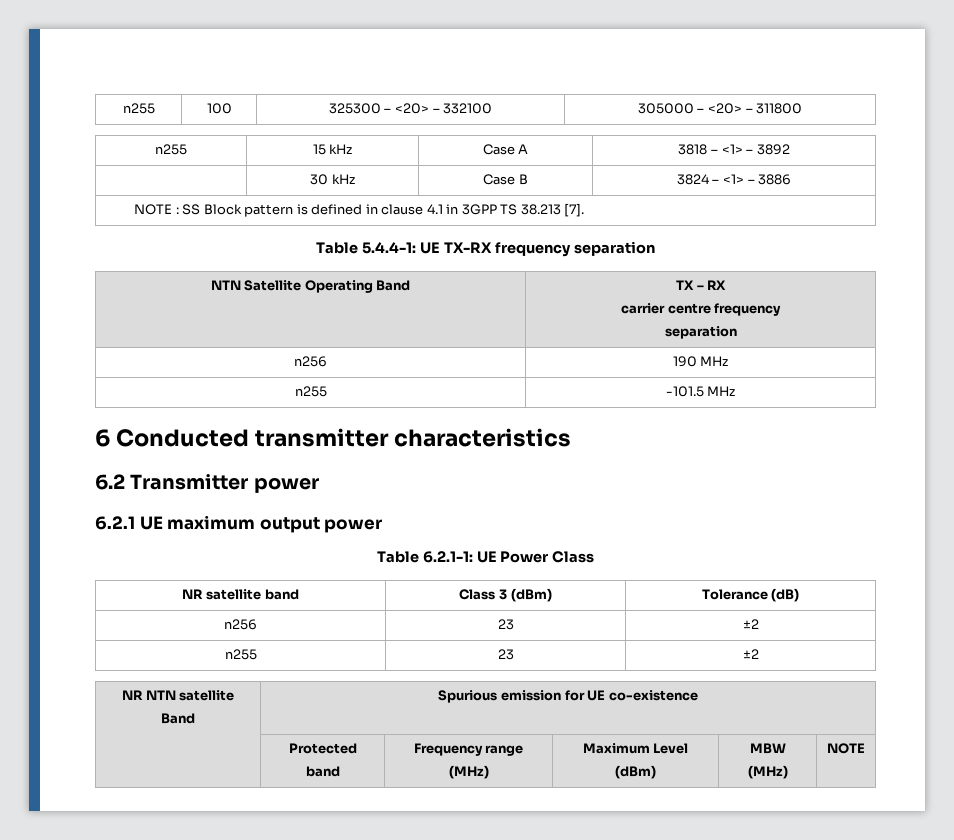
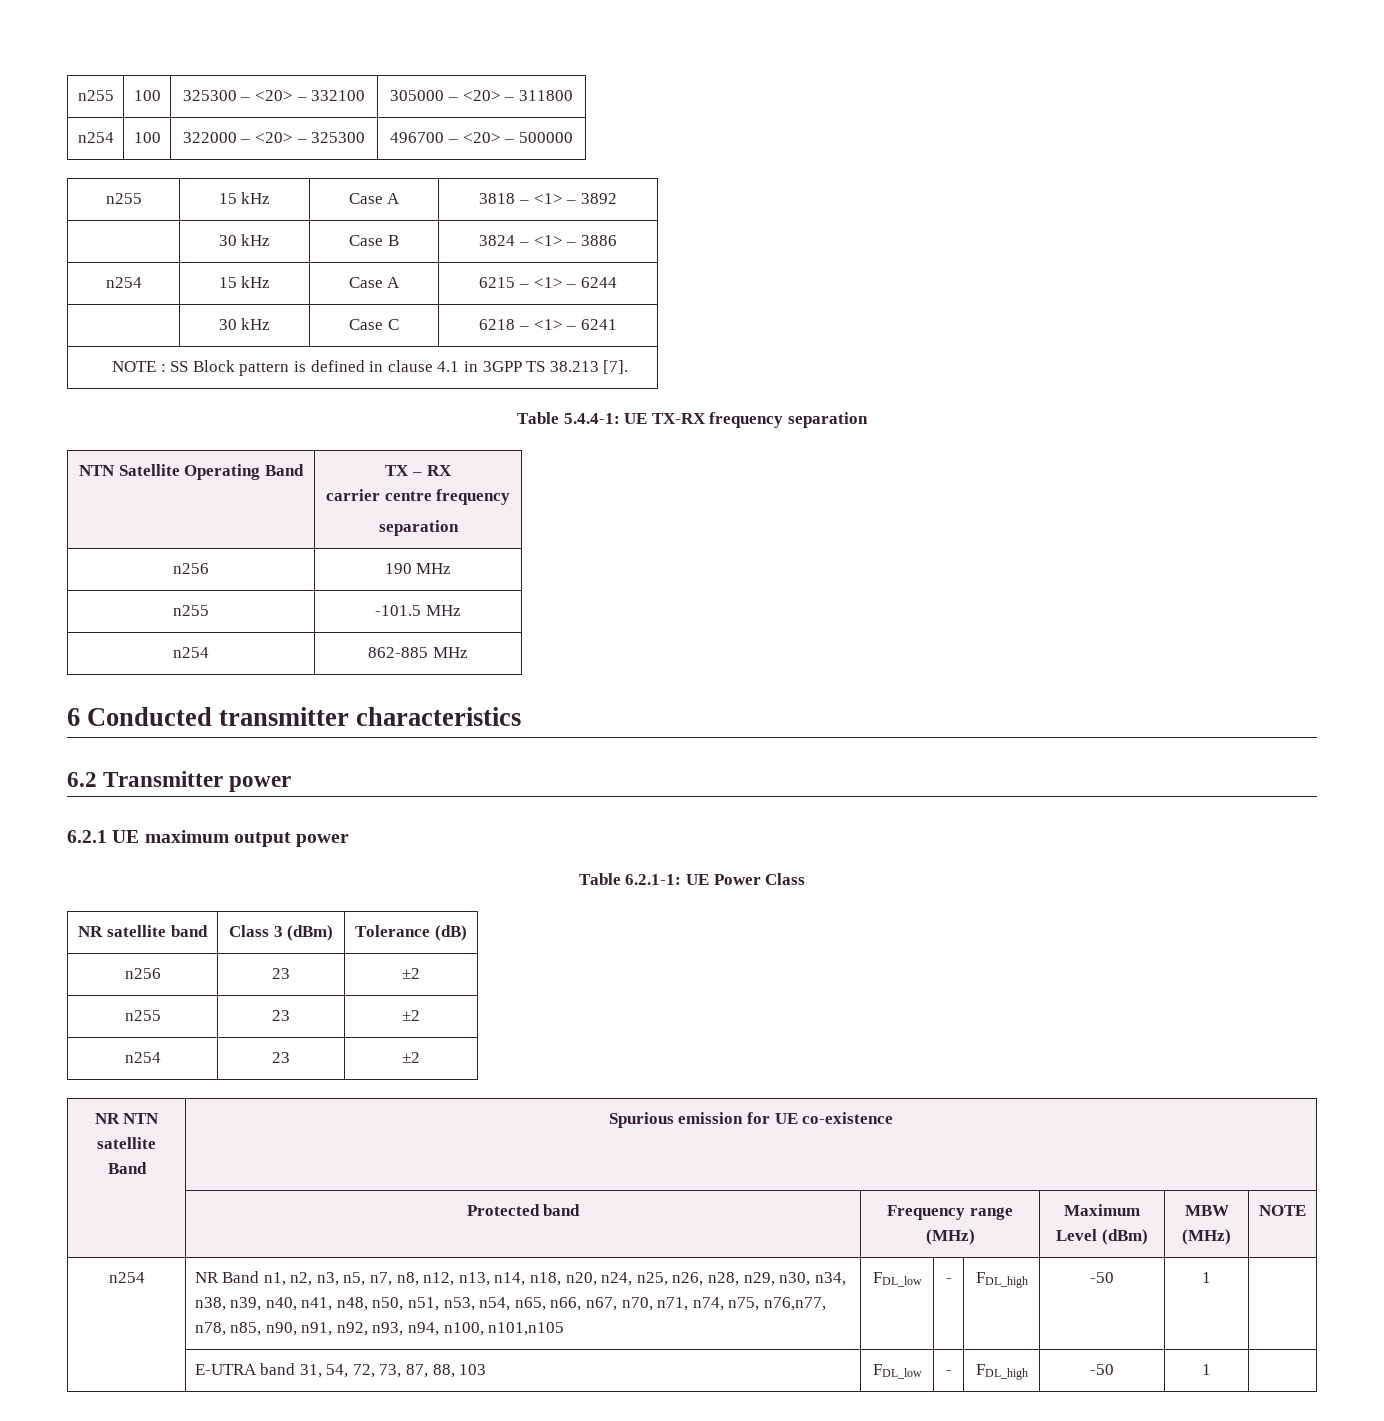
(803, 108) none -> [77,132,114,143] [133,132,161,143] [182,132,366,143] [390,132,573,143] // n254 | 100 | 322000 – <20> – 325300 | 496700 – <20> – 500000
(792, 179) none -> [105,277,142,288] [218,276,271,288] [348,277,401,288] [479,277,617,288] [218,318,271,330] [349,319,399,330] [479,319,617,330] // n254 | 15 kHz | Case A | 6215 – <1> – 6244 // | 30 kHz | Case C | 6218 – <1> – 6241
(736, 391) none -> [173,647,209,658] [368,647,468,658] // n254 | 862-885 MHz
(759, 654) none -> [124,1052,161,1063] [272,1052,290,1063] [402,1052,420,1063] // n254 | 23 | ±2
(865, 748) none -> [108,1272,145,1283] [194,1271,846,1286] [194,1297,826,1311] [194,1322,565,1336] [872,1272,922,1287] [945,1278,952,1283] [975,1272,1028,1288] [1090,1272,1114,1283] [1202,1272,1211,1283] [194,1363,487,1378] [872,1364,922,1379] [945,1370,952,1375] [975,1364,1028,1380] [1090,1364,1114,1375] [1202,1364,1211,1375] // n254 | NR Band n1, n2, n3, n5, n7, n8, n12, n13, n14, n18, n20, n24, n25, n26, n28, n29, n30, n34, n38, n39, n40, n41, n48, n50, n51, n53, n54, n65, n66, n67, n70, n71, n74, n75, n76,n77, n78, n85, n90, n91, n92, n93, n94, n100, n101,n105 | FDL_low | - | FDL_high | -50 | 1 | // | E-UTRA band 31, 54, 72, 73, 87, 88, 103 | FDL_low | - | FDL_high | -50 | 1 |

